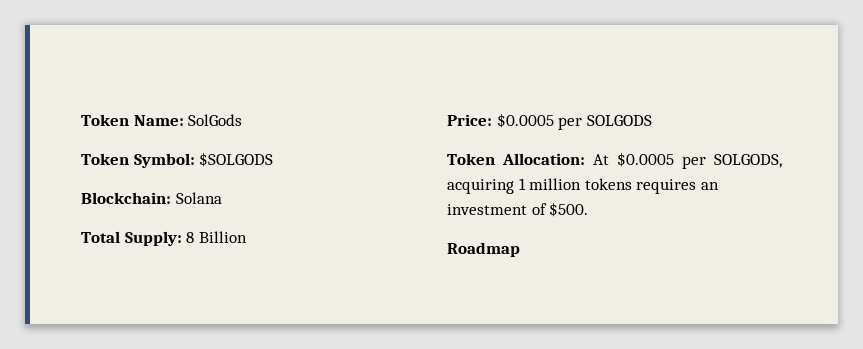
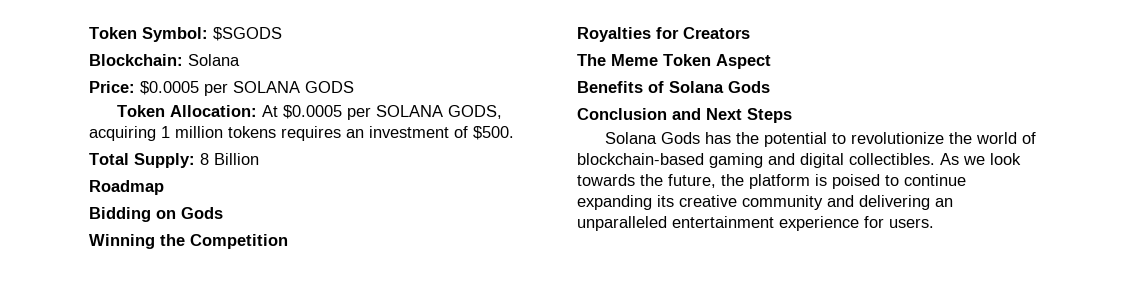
[81,114,243,126] [81,152,274,168] [81,192,222,204] [81,231,247,246] Token Name: SolGods // Token Symbol: $SOLGODS // Blockchain: Solana // Total Supply: 8 Billion -> [89,27,282,42] [89,54,240,66] Token Symbol: $SGODS // Blockchain: Solana
[586,115,652,126] SOLGODS -> [233,81,354,93] SOLANA GODS
[714,154,782,168] SOLGODS, -> [375,105,502,119] SOLANA GODS,
[447,242,520,257] Roadmap -> [89,153,259,168] [89,180,164,195] [89,207,223,222] [89,234,288,249] [577,27,750,42] [577,54,771,69] [577,81,770,93] [577,108,792,123] [604,132,1036,147] [577,153,1021,168] [577,174,966,189] [577,195,953,210] [577,216,934,231] Total Supply: 8 Billion // Roadmap // Bidding on Gods // Winning the Competition // Royalties for Creators // The Meme Token Aspect // Benefits of Solana Gods // Conclusion and Next Steps // Solana Gods has the potential to revolutionize the world of blockchain-based gaming and digital collectibles. As we look towards the future, the platform is poised to continue expanding its creative community and delivering an unparalleled entertainment experience for users.

